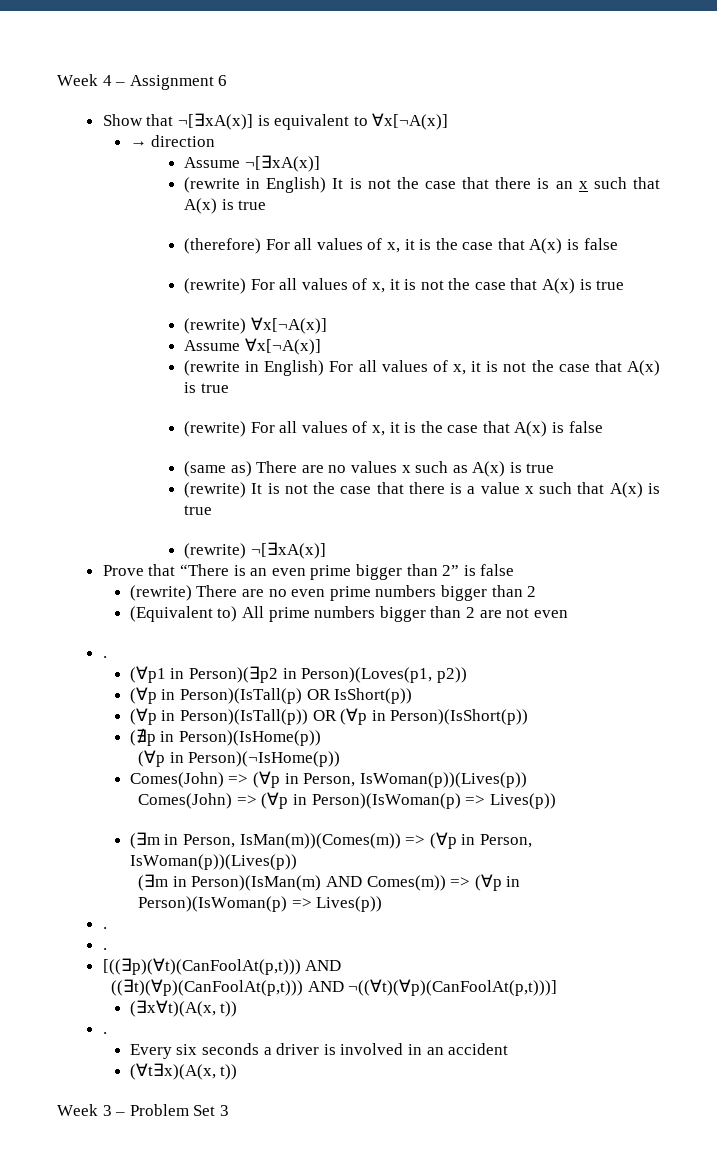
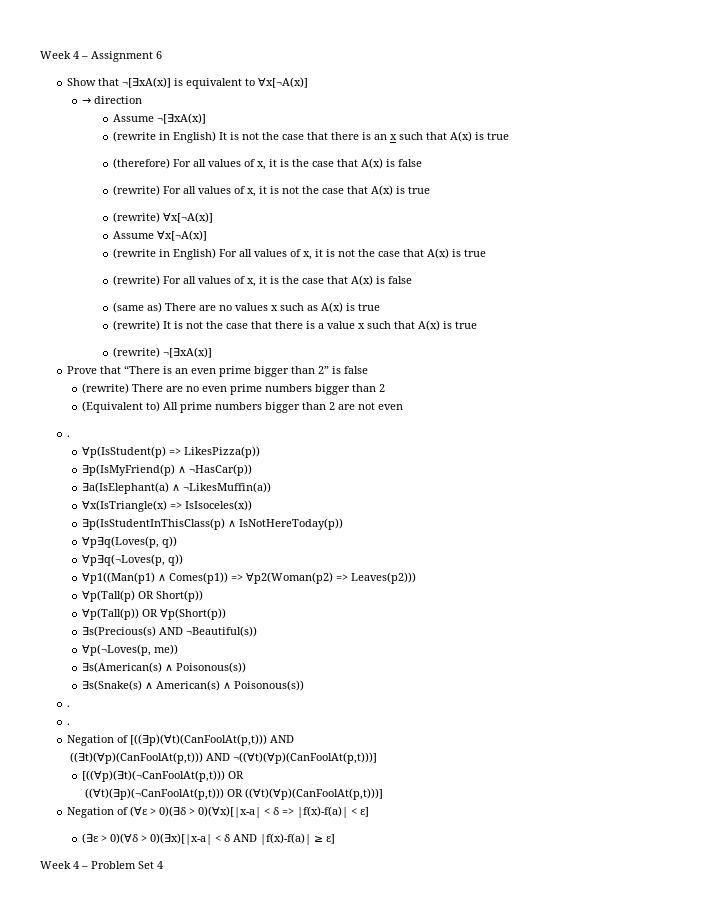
[129,666,467,683] [129,687,413,704] [129,708,529,725] [129,728,322,746] [138,750,341,767] [129,771,527,788] [138,792,556,809] [129,832,532,849] [129,854,297,870] [138,874,521,891] [138,896,383,912] (∀p1 in Person)(∃p2 in Person)(Loves(p1, p2)) // (∀p in Person)(IsTall(p) OR IsShort(p)) // (∀p in Person)(IsTall(p)) OR (∀p in Person)(IsShort(p)) // (∄p in Person)(IsHome(p)) // (∀p in Person)(¬IsHome(p)) // Comes(John) => (∀p in Person, IsWoman(p))(Lives(p)) // Comes(John) => (∀p in Person)(IsWoman(p) => Lives(p)) // (∃m in Person, IsMan(m))(Comes(m)) => (∀p in Person, IsWoman(p))(Lives(p)) // (∃m in Person)(IsMan(m) AND Comes(m)) => (∀p in Person)(IsWoman(p) => Lives(p)) -> [82,446,261,458] [82,464,253,476] [82,482,272,494] [82,500,253,512] [82,518,344,530] [82,536,178,548] [82,554,184,566] [82,572,417,584] [82,590,204,602] [82,608,227,620] [82,626,258,637] [82,644,179,656] [82,662,247,673] [82,680,305,691] ∀p(IsStudent(p) => LikesPizza(p)) // ∃p(IsMyFriend(p) ∧ ¬HasCar(p)) // ∃a(IsElephant(a) ∧ ¬LikesMuffin(a)) // ∀x(IsTriangle(x) => IsIsoceles(x)) // ∃p(IsStudentInThisClass(p) ∧ IsNotHereToday(p)) // ∀p∃q(Loves(p, q)) // ∀p∃q(¬Loves(p, q)) // ∀p1((Man(p1) ∧ Comes(p1)) => ∀p2(Woman(p2) => Leaves(p2))) // ∀p(Tall(p) OR Short(p)) // ∀p(Tall(p)) OR ∀p(Short(p)) // ∃s(Precious(s) AND ¬Beautiful(s)) // ∀p(¬Loves(p, me)) // ∃s(American(s) ∧ Poisonous(s)) // ∃s(Snake(s) ∧ American(s) ∧ Poisonous(s))
(107, 949) none -> [67,735,129,746] Negation of
[129,1000,238,1017] [102,1032,107,1034] [129,1043,509,1059] [129,1063,238,1080] [57,1104,112,1116] (∃x∀t)(A(x, t)) // . // Every six seconds a driver is involved in an accident // (∀t∃x)(A(x, t)) // Week 3 -> [82,770,245,782] [85,788,384,800] [67,806,370,818] [82,833,336,845] [40,861,79,869] [((∀p)(∃t)(¬CanFoolAt(p,t))) OR // ((∀t)(∃p)(¬CanFoolAt(p,t))) OR ((∀t)(∀p)(CanFoolAt(p,t)))] // Negation of (∀ε > 0)(∃δ > 0)(∀x)[|x-a| < δ => |f(x)-f(a)| < ε] // (∃ε > 0)(∀δ > 0)(∃x)[|x-a| < δ AND |f(x)-f(a)| ≥ ε] // Week 4
[219,1105,229,1116] 3 -> [157,861,163,869] 4

